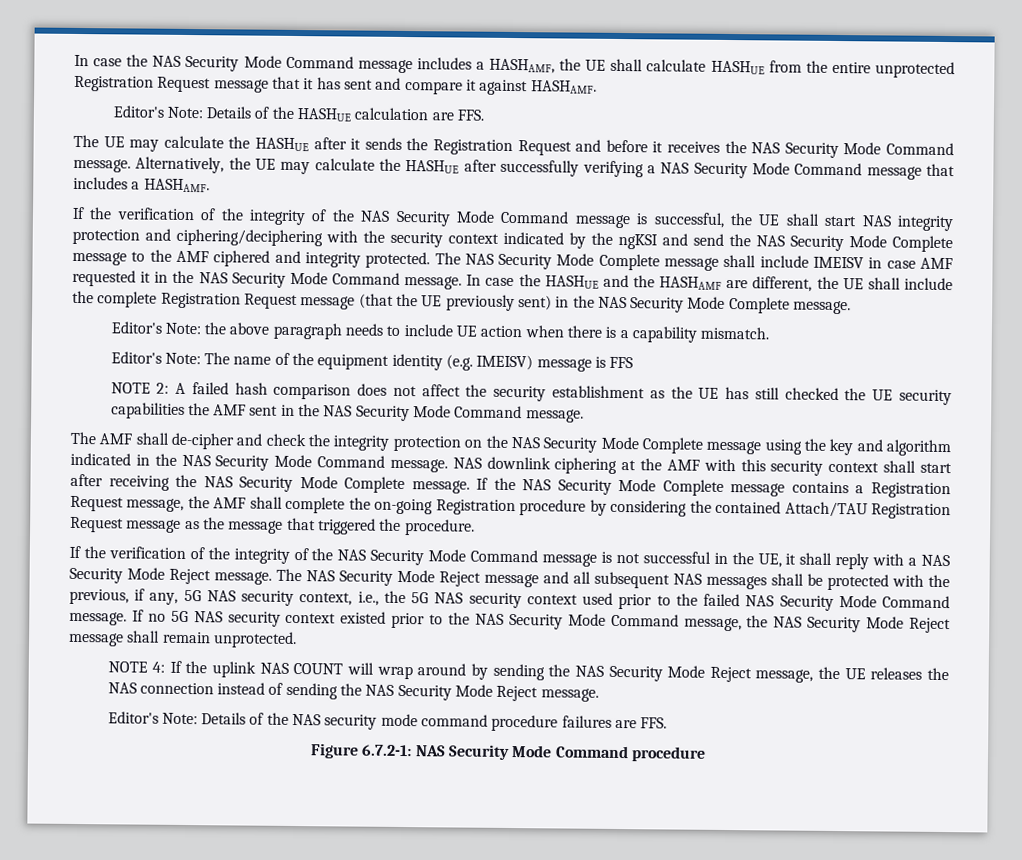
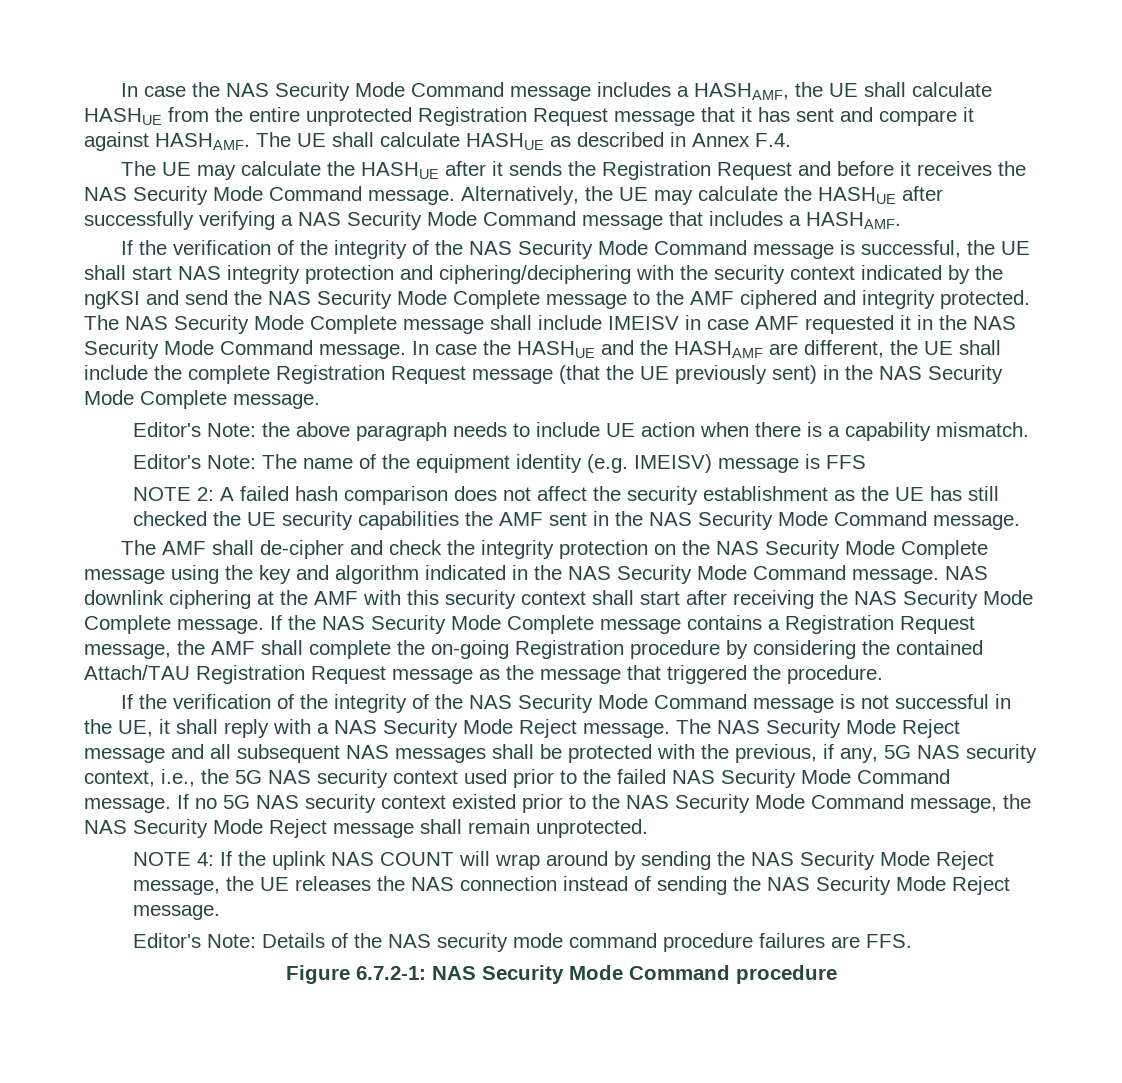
[112,105,485,122] // Editor's Note: Details of the HASHUE calculation are FFS. -> [256,132,791,150] The UE shall calculate HASHUE as described in Annex F.4.

